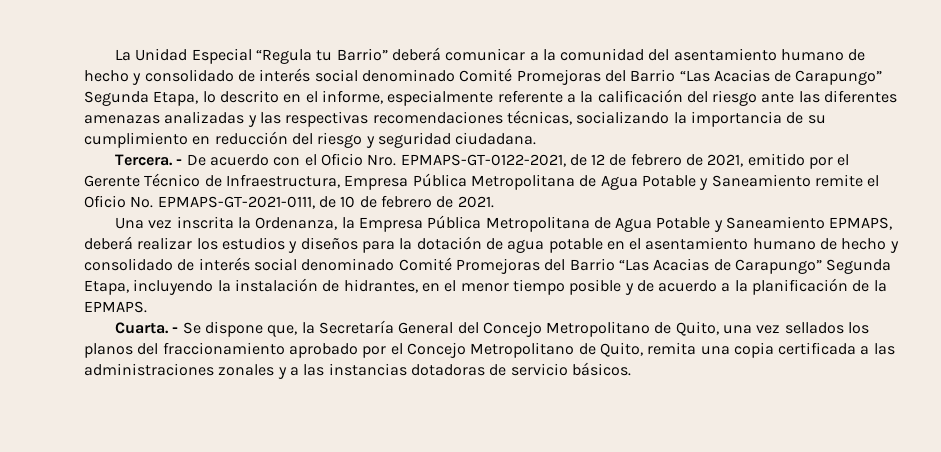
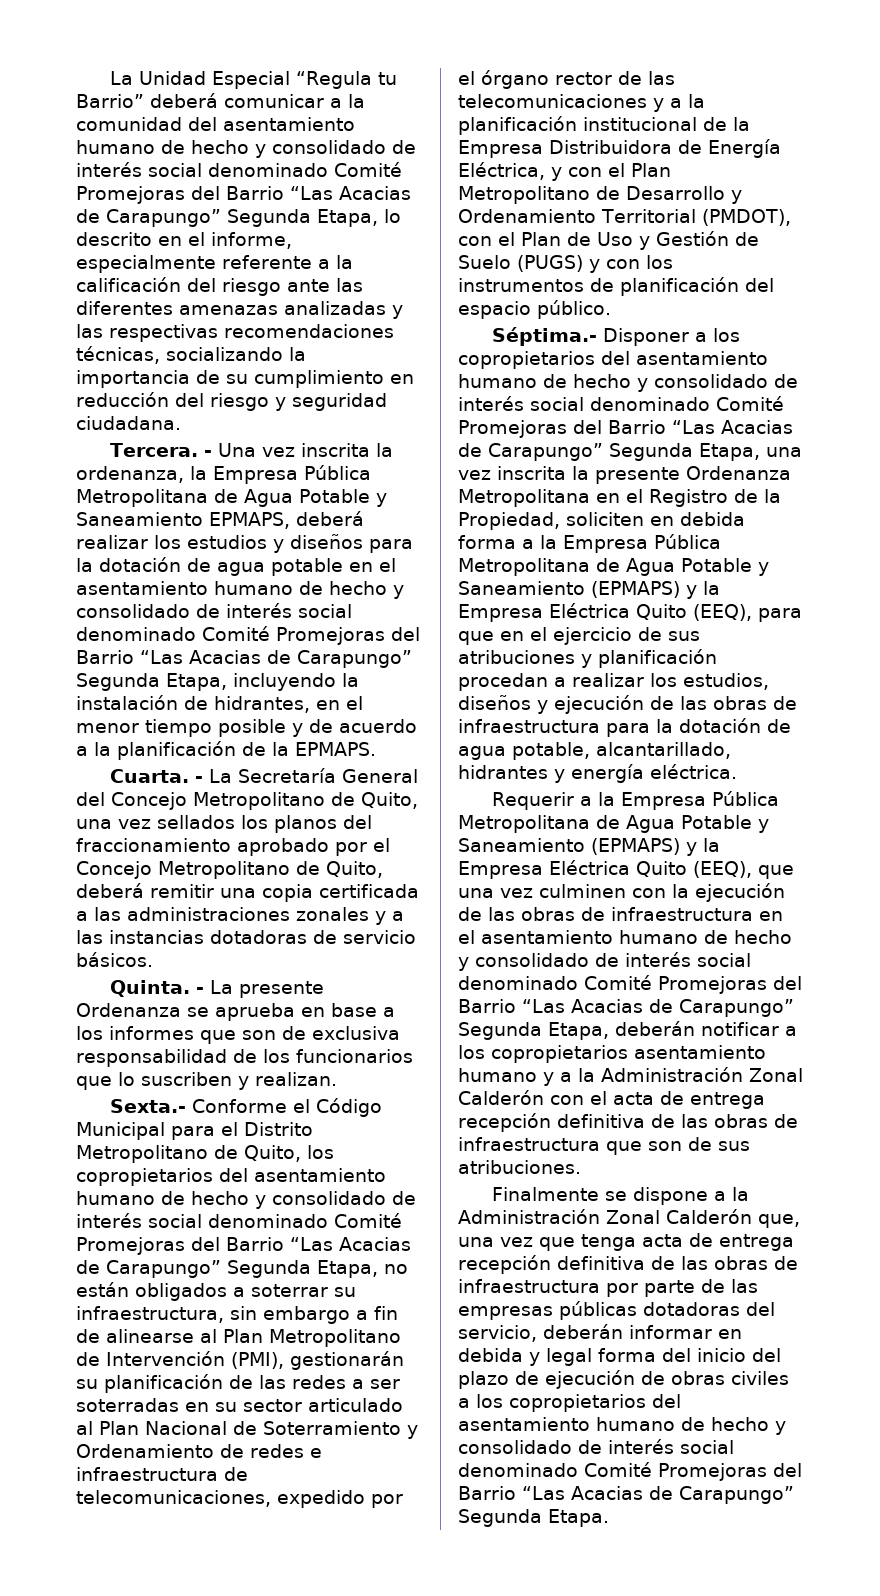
[186,153,850,169] [84,173,880,190] [84,195,494,209] De acuerdo con el Oficio Nro. EPMAPS-GT-0122-2021, de 12 de febrero de 2021, emitido por el Gerente Técnico de Infraestructura, Empresa Pública Metropolitana de Agua Potable y Saneamiento remite el Oficio No. EPMAPS-GT-2021-0111, de 10 de febrero de 2021. // -> (213, 453) none
[255,217,338,230] Ordenanza, -> [76,466,184,483] ordenanza,
[182,321,315,337] Se dispone que, la -> [209,769,233,783] La
[647,342,697,355] remita -> [76,883,214,898] deberá remitir
(631, 369) none -> [110,980,325,998] [76,1003,395,1021] [76,1026,400,1044] [76,1049,413,1067] [76,1072,337,1090] [110,1098,383,1117] [76,1122,313,1140] [76,1145,334,1163] [76,1168,386,1186] [76,1191,416,1209] [76,1213,402,1228] [76,1237,411,1255] [76,1260,408,1278] [76,1282,356,1301] [76,1306,398,1324] [76,1329,401,1347] [76,1351,404,1370] [76,1374,400,1393] [76,1398,403,1412] [76,1421,418,1439] [76,1444,322,1458] [76,1467,248,1481] [76,1490,403,1508] [458,70,675,89] [458,94,705,112] [458,116,750,135] [458,139,781,158] [458,162,671,181] [458,186,742,204] [458,209,791,226] [458,231,759,250] [458,255,673,273] [458,277,774,296] [458,300,611,319] [492,327,741,346] [458,351,768,369] [458,374,798,392] [458,396,784,411] [458,420,793,438] [458,443,802,461] [458,466,791,484] [458,489,781,507] [458,512,745,530] [458,534,721,553] [458,558,769,576] [458,581,720,599] [458,603,802,622] [458,627,700,645] [458,649,717,668] [458,673,769,691] [458,695,797,714] [458,718,791,737] [458,742,731,760] [458,764,737,783] [492,791,780,810] [458,815,769,833] [458,838,720,856] [458,860,794,879] [458,883,785,902] [458,907,783,921] [458,930,792,944] [458,952,751,971] [458,975,802,994] [458,999,794,1017] [458,1021,797,1040] [458,1045,766,1063] [458,1067,803,1086] [458,1090,765,1109] [458,1113,798,1132] [458,1137,750,1155] [458,1160,581,1174] [492,1187,750,1205] [458,1209,800,1228] [458,1233,794,1251] [458,1255,798,1274] [458,1279,758,1297] [458,1301,775,1320] [458,1324,742,1342] [458,1348,781,1366] [458,1370,789,1389] [458,1394,681,1412] [458,1417,786,1435] [458,1439,734,1454] [458,1462,802,1481] [458,1486,794,1504] [458,1509,609,1527] // Quinta. - La presente Ordenanza se aprueba en base a los informes que son de exclusiva responsabilidad de los funcionarios que lo suscriben y realizan. // Sexta.- Conforme el Código Municipal para el Distrito Metropolitano de Quito, los copropietarios del asentamiento humano de hecho y consolidado de interés social denominado Comité Promejoras del Barrio “Las Acacias de Carapungo” Segunda Etapa, no están obligados a soterrar su infraestructura, sin embargo a fin de alinearse al Plan Metropolitano de Intervención (PMI), gestionarán su planificación de las redes a ser soterradas en su sector articulado al Plan Nacional de Soterramiento y Ordenamiento de redes e infraestructura de telecomunicaciones, expedido por el órgano rector de las telecomunicaciones y a la planificación institucional de la Empresa Distribuidora de Energía Eléctrica, y con el Plan Metropolitano de Desarrollo y Ordenamiento Territorial (PMDOT), con el Plan de Uso y Gestión de Suelo (PUGS) y con los instrumentos de planificación del espacio público. // Séptima.- Disponer a los copropietarios del asentamiento humano de hecho y consolidado de interés social denominado Comité Promejoras del Barrio “Las Acacias de Carapungo” Segunda Etapa, una vez inscrita la presente Ordenanza Metropolitana en el Registro de la Propiedad, soliciten en debida forma a la Empresa Pública Metropolitana de Agua Potable y Saneamiento (EPMAPS) y la Empresa Eléctrica Quito (EEQ), para que en el ejercicio de sus atribuciones y planificación procedan a realizar los estudios, diseños y ejecución de las obras de infraestructura para la dotación de agua potable, alcantarillado, hidrantes y energía eléctrica. // Requerir a la Empresa Pública Metropolitana de Agua Potable y Saneamiento (EPMAPS) y la Empresa Eléctrica Quito (EEQ), que una vez culminen con la ejecución de las obras de infraestructura en el asentamiento humano de hecho y consolidado de interés social denominado Comité Promejoras del Barrio “Las Acacias de Carapungo” Segunda Etapa, deberán notificar a los copropietarios asentamiento humano y a la Administración Zonal Calderón con el acta de entrega recepción definitiva de las obras de infraestructura que son de sus atribuciones. // Finalmente se dispone a la Administración Zonal Calderón que, una vez que tenga acta de entrega recepción definitiva de las obras de infraestructura por parte de las empresas públicas dotadoras del servicio, deberán informar en debida y legal forma del inicio del plazo de ejecución de obras civiles a los copropietarios del asentamiento humano de hecho y consolidado de interés social denominado Comité Promejoras del Barrio “Las Acacias de Carapungo” Segunda Etapa.

